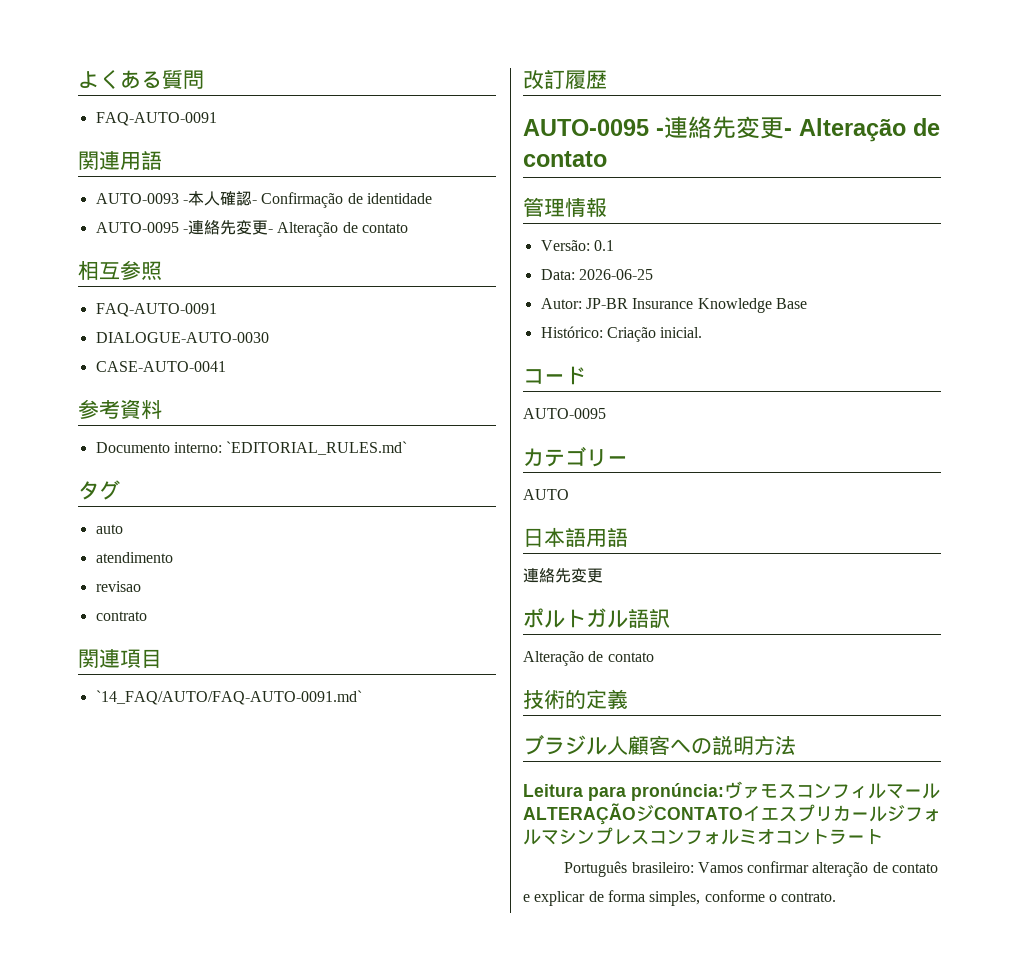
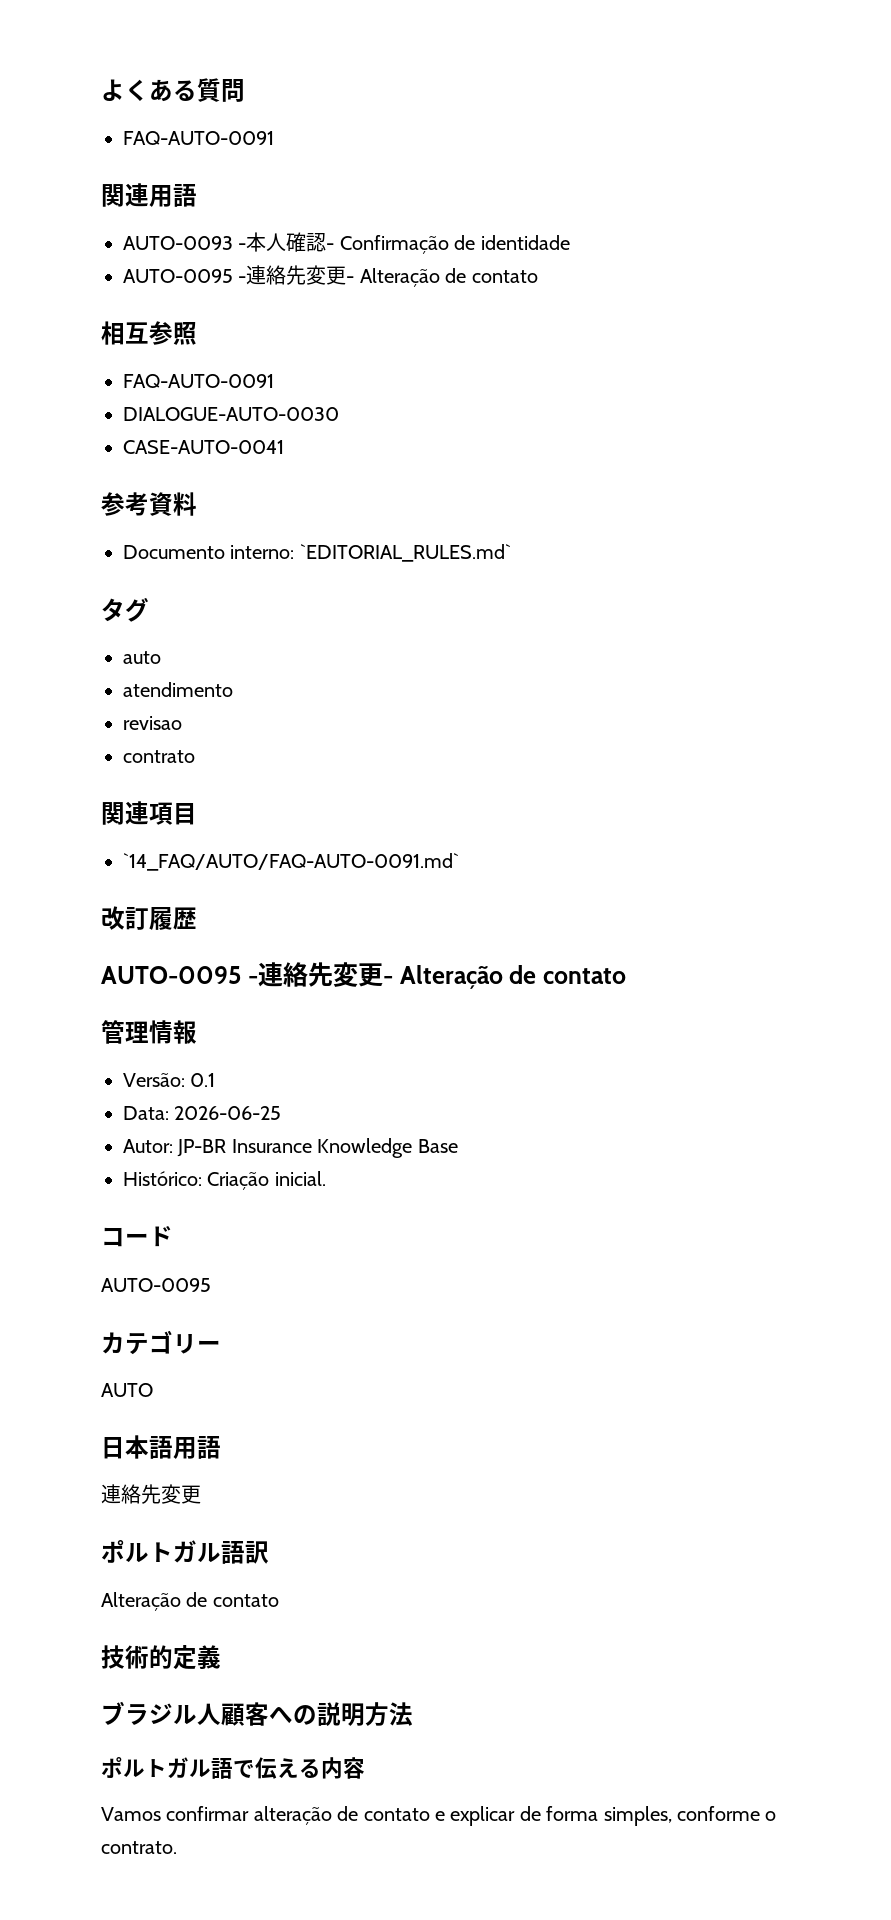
[523,781,940,801] [523,803,941,825] [523,827,883,845] [564,861,694,877] Leitura para pronúncia:ヴァモスコンフィルマールALTERAÇÃOジCONTATOイエスプリカールジフォルマシンプレスコンフォルミオコントラート // Português brasileiro: -> [101,1757,365,1779] ポルトガル語で伝える内容 //

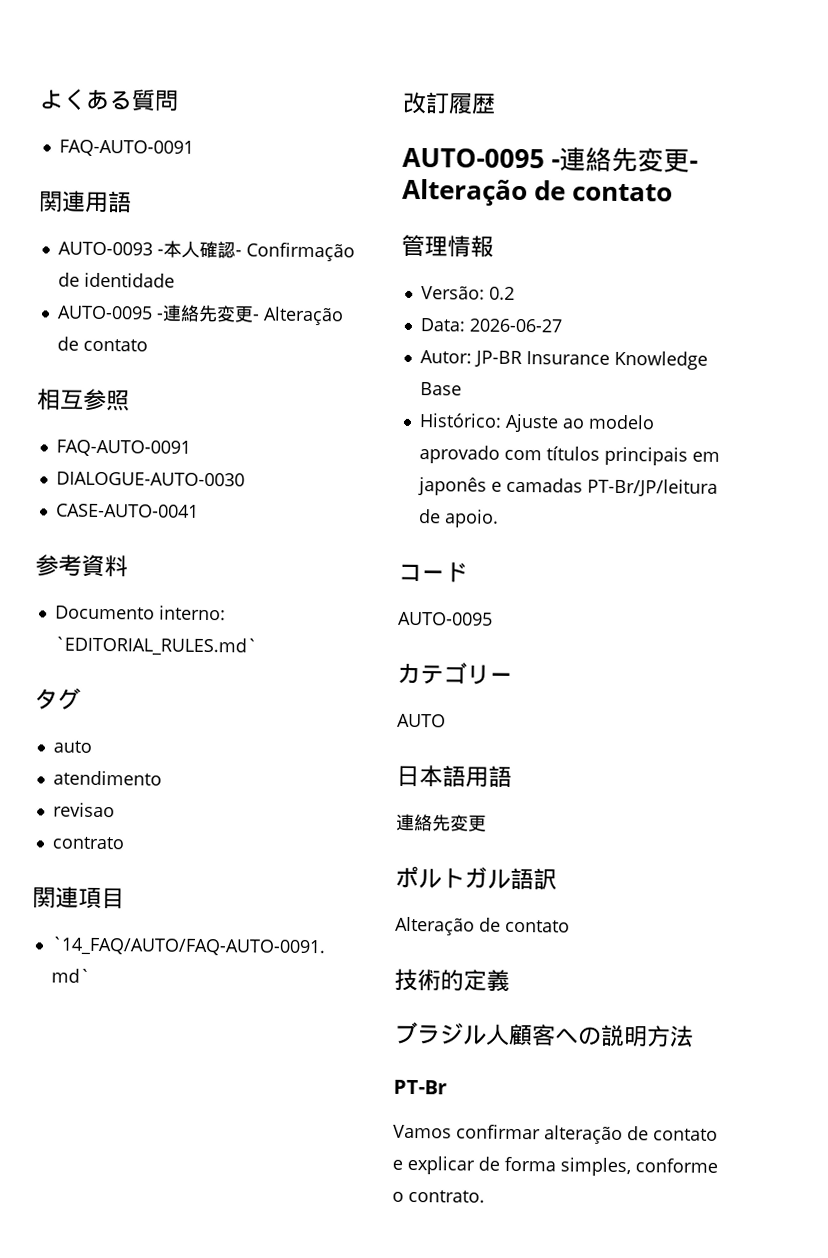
[190,1073,216,1087] 0.1 -> [488,286,515,300] 0.2
[174,1106,282,1120] 2026-06-25 -> [468,318,562,333] 2026-06-27
[207,1171,326,1190] Criação inicial. -> [504,413,655,433] [418,445,720,466] [417,477,718,497] [418,509,499,528] Ajuste ao modelo aprovado com títulos principais em japonês e camadas PT-Br/JP/leitura de apoio.
[101,1757,365,1779] ポルトガル語で伝える内容 -> [393,1079,447,1095] PT-Br

